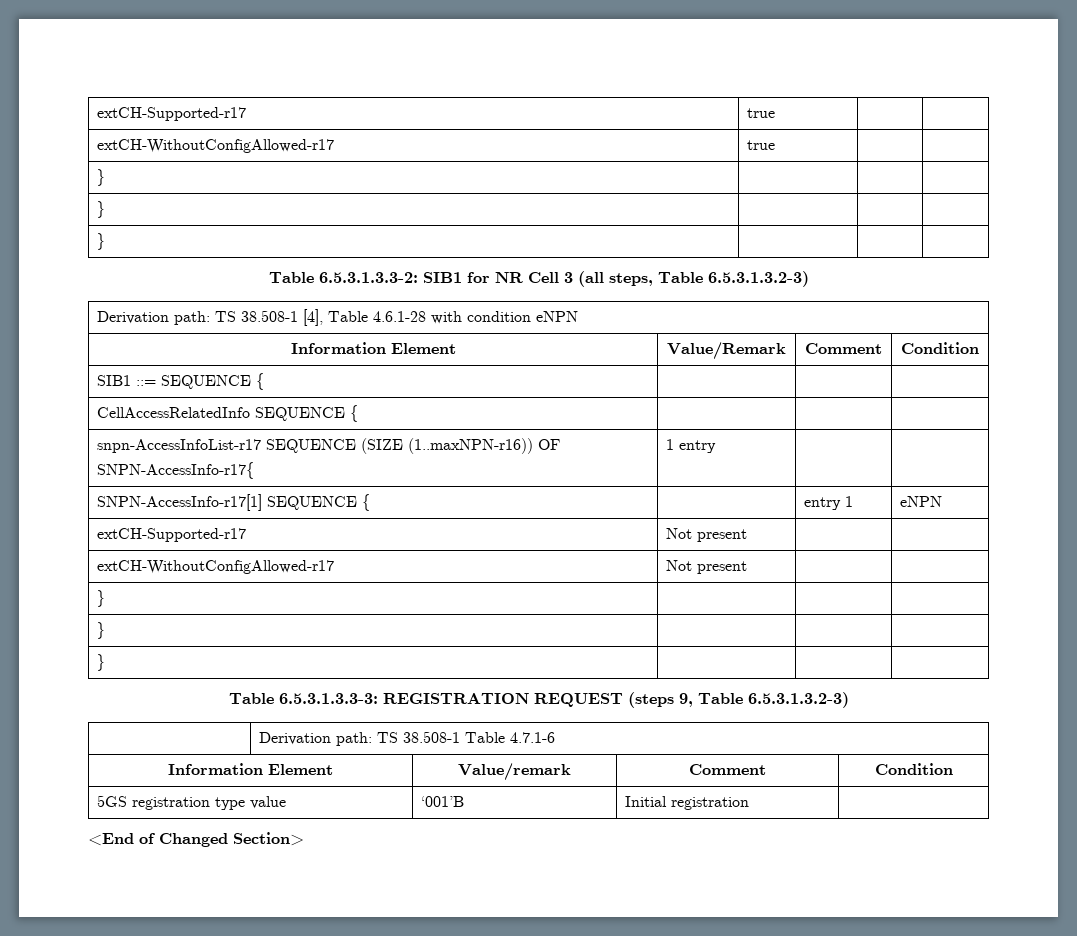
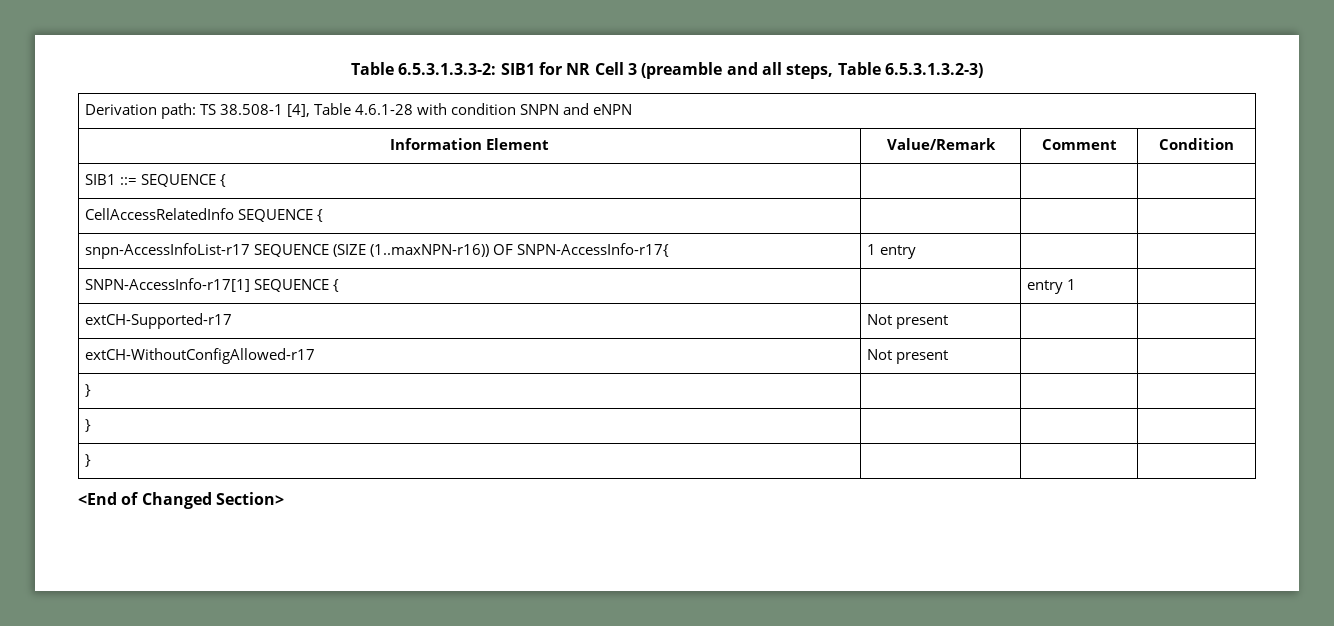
[96,107,246,121] [746,108,775,118] [96,139,334,153] [746,140,775,150] [96,169,105,186] [96,201,105,218] [96,233,105,250] extCH-Supported-r17 | true | | // extCH-WithoutConfigAllowed-r17 | true | | // } | | | // } | | | // } | | | // -> (351, 68) none
[577,271,604,287] (all -> [641,62,782,79] (preamble and all
(531, 316) none -> [520,103,590,115] SNPN and
[899,496,942,507] eNPN -> (1077, 284) none
[228,692,849,708] [258,731,555,746] [168,763,333,775] [458,763,571,781] [689,764,766,775] [874,763,953,775] [96,795,286,810] [420,796,464,807] [624,796,749,810] // Table 6.5.3.1.3.3-3: REGISTRATION REQUEST (steps 9, Table 6.5.3.1.3.2-3) // | Derivation path: TS 38.508-1 Table 4.7.1-6 // Information Element | Value/remark | Comment | Condition // 5GS registration type value | ‘001’B | Initial registration | -> (92, 460) none

